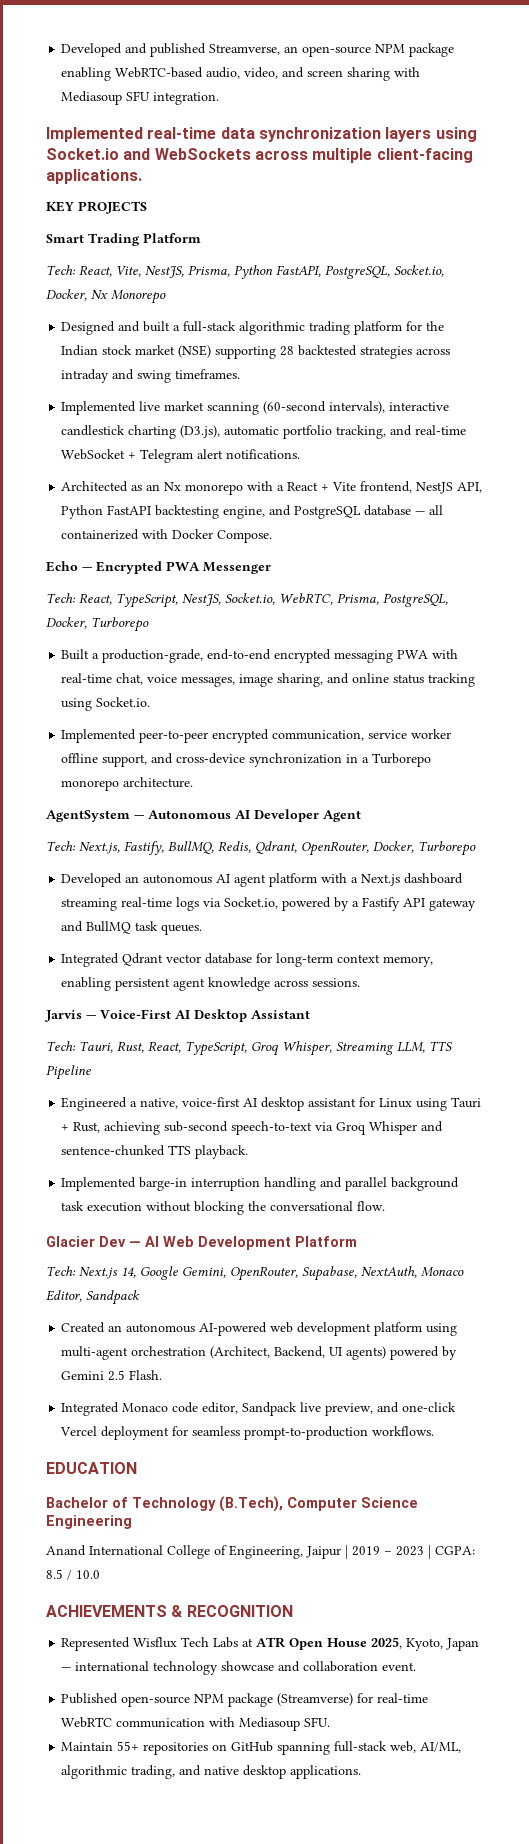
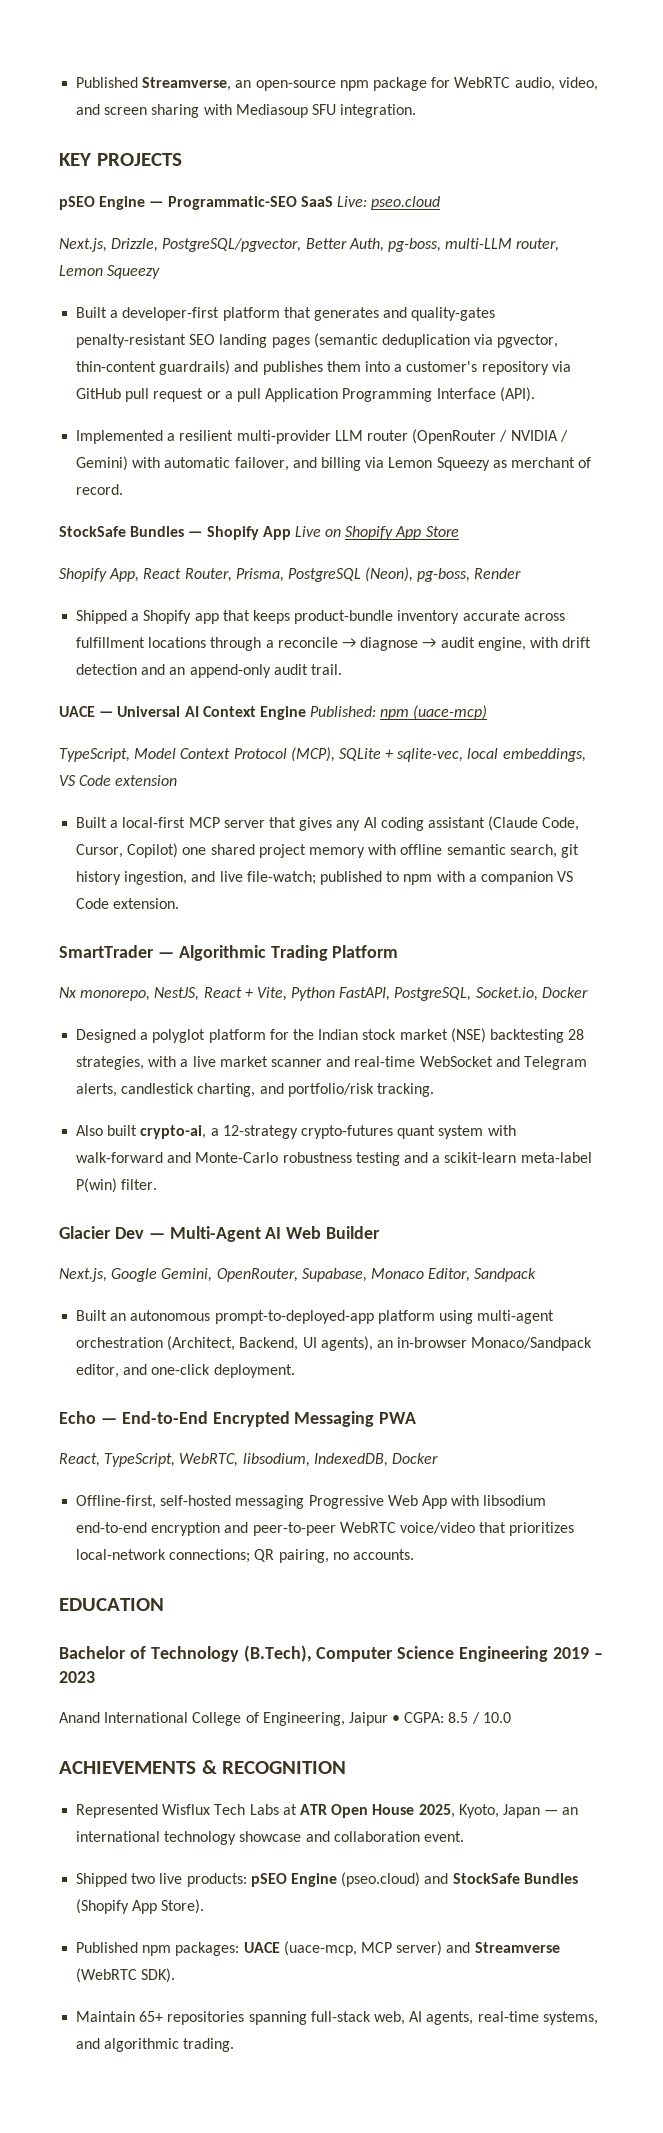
[61,43,455,57] [61,67,204,81] Developed and published Streamverse, an open-source NPM package enabling WebRTC-based -> [76,77,511,91] Published Streamverse, an open-source npm package for WebRTC
[46,127,477,142] [46,148,473,163] [46,169,142,184] [46,201,147,214] [46,233,201,246] [46,265,444,279] [46,289,166,304] [61,321,351,335] Implemented real-time data synchronization layers using Socket.io and WebSockets across multiple client-facing applications. // KEY PROJECTS // Smart Trading Platform // Tech: React, Vite, NestJS, Prisma, Python FastAPI, PostgreSQL, Socket.io, Docker, Nx Monorepo // Designed and built a full-stack algorithmic trading -> [59,153,182,166] [59,196,441,210] [59,238,560,252] [59,265,161,279] [76,307,496,321] [76,333,559,348] [76,360,571,375] [76,387,535,402] [76,429,568,444] [76,456,592,471] [76,484,124,495] [59,526,459,540] [59,567,522,582] [76,610,565,624] [76,637,592,651] [76,664,342,678] [59,705,488,720] [59,747,586,762] [59,775,178,786] [76,816,580,831] [76,843,579,858] [76,871,574,885] [76,898,180,909] [59,945,399,961] [59,987,588,1001] [76,1029,206,1043] KEY PROJECTS // pSEO Engine — Programmatic-SEO SaaS Live: pseo.cloud // Next.js, Drizzle, PostgreSQL/pgvector, Better Auth, pg-boss, multi-LLM router, Lemon Squeezy // Built a developer-first platform that generates and quality-gates penalty-resistant SEO landing pages (semantic deduplication via pgvector, thin-content guardrails) and publishes them into a customer's repository via GitHub pull request or a pull Application Programming Interface (API). // Implemented a resilient multi-provider LLM router (OpenRouter / NVIDIA / Gemini) with automatic failover, and billing via Lemon Squeezy as merchant of record. // StockSafe Bundles — Shopify App Live on Shopify App Store // Shopify App, React Router, Prisma, PostgreSQL (Neon), pg-boss, Render // Shipped a Shopify app that keeps product-bundle inventory accurate across fulfillment locations through a reconcile → diagnose → audit engine, with drift detection and an append-only audit trail. // UACE — Universal AI Context Engine Published: npm (uace-mcp) // TypeScript, Model Context Protocol (MCP), SQLite + sqlite-vec, local embeddings, VS Code extension // Built a local-first MCP server that gives any AI coding assistant (Claude Code, Cursor, Copilot) one shared project memory with offline semantic search, git history ingestion, and live file-watch; published to npm with a companion VS Code extension. // SmartTrader — Algorithmic Trading Platform // Nx monorepo, NestJS, React + Vite, Python FastAPI, PostgreSQL, Socket.io, Docker // Designed a polyglot
[215,345,451,359] [61,369,241,383] [61,401,450,415] [61,425,467,439] [61,449,301,463] [61,481,483,495] [61,505,444,519] [61,529,273,543] [46,561,271,574] [46,593,448,608] [46,617,149,632] [61,649,459,663] [61,673,476,687] [61,697,151,711] [61,729,452,743] [61,753,432,767] [61,777,194,791] [46,809,361,822] [46,841,476,856] [61,873,464,887] [61,897,477,911] [61,921,203,935] [61,953,434,967] [61,977,361,991] [45,1009,310,1022] [46,1041,452,1056] [46,1065,91,1080] [61,1097,482,1111] [61,1121,444,1135] [61,1145,249,1159] [61,1177,460,1191] [61,1201,386,1215] supporting 28 backtested strategies across intraday and swing timeframes. // Implemented live market scanning (60-second intervals), interactive candlestick charting (D3.js), automatic portfolio tracking, and real-time WebSocket + Telegram alert notifications. // Architected as an Nx monorepo with a React + Vite frontend, NestJS API, Python FastAPI backtesting engine, and PostgreSQL database — all containerized with Docker Compose. // Echo — Encrypted PWA Messenger // Tech: React, TypeScript, NestJS, Socket.io, WebRTC, Prisma, PostgreSQL, Docker, Turborepo // Built a production-grade, end-to-end encrypted messaging PWA with real-time chat, voice messages, image sharing, and online status tracking using Socket.io. // Implemented peer-to-peer encrypted communication, service worker offline support, and cross-device synchronization in a Turborepo monorepo architecture. // AgentSystem — Autonomous AI Developer Agent // Tech: Next.js, Fastify, BullMQ, Redis, Qdrant, OpenRouter, Docker, Turborepo // Developed an autonomous AI agent platform with a Next.js dashboard streaming real-time logs via Socket.io, powered by a Fastify API gateway and BullMQ task queues. // Integrated Qdrant vector database for long-term context memory, enabling persistent agent knowledge across sessions. // Jarvis — Voice-First AI Desktop Assistant // Tech: Tauri, Rust, React, TypeScript, Groq Whisper, Streaming LLM, TTS Pipeline // Engineered a native, voice-first AI desktop assistant for Linux using Tauri + Rust, achieving sub-second speech-to-text via Groq Whisper and sentence-chunked TTS playback. // Implemented barge-in interruption handling and parallel background task execution without blocking the conversational flow. -> [489,1029,585,1043] [76,1056,587,1070] [76,1083,434,1097] [76,1125,516,1139] [76,1152,592,1166] [76,1178,158,1193] backtesting 28 strategies, with a live market scanner and real-time WebSocket and Telegram alerts, candlestick charting, and portfolio/risk tracking. // Also built crypto-ai, a 12-strategy crypto-futures quant system with walk-forward and Monte-Carlo robustness testing and a scikit-learn meta-label P(win) filter.
(141, 1244) none -> [169,1226,261,1242] Multi-Agent
[198,1236,357,1250] [46,1266,136,1279] Development Platform // Tech: Next.js 14, -> [326,1226,381,1239] [59,1268,107,1282] Builder // Next.js,
[361,1266,417,1278] NextAuth, -> (367, 1275) none
[61,1322,372,1336] Created an autonomous AI-powered web development -> [76,1310,374,1324] Built an autonomous prompt-to-deployed-app
[346,1346,458,1360] [61,1370,163,1381] [61,1402,457,1416] [60,1426,435,1440] agents) powered by Gemini 2.5 Flash. // Integrated Monaco code editor, Sandpack live preview, and one-click Vercel deployment for seamless prompt-to-production workflows. -> [320,1336,593,1351] [76,1364,295,1378] [59,1411,417,1427] [59,1453,438,1467] [76,1495,547,1509] [76,1522,575,1536] [76,1549,414,1563] agents), an in-browser Monaco/Sandpack editor, and one-click deployment. // Echo — End-to-End Encrypted Messaging PWA // React, TypeScript, WebRTC, libsodium, IndexedDB, Docker // Offline-first, self-hosted messaging Progressive Web App with libsodium end-to-end encryption and peer-to-peer WebRTC voice/video that prioritizes local-network connections; QR pairing, no accounts.
(132, 1522) none -> [553,1647,603,1659] [59,1671,95,1683] 2019 – 2023
[345,1545,431,1559] | 2019 – 2023 | -> [392,1715,401,1723] •
(72, 1669) none -> [562,1807,579,1815] an
[61,1693,429,1707] [61,1717,331,1731] [61,1741,462,1755] [61,1765,362,1779] Published open-source NPM package (Streamverse) for real-time WebRTC communication with Mediasoup SFU. // Maintain 55+ repositories on GitHub spanning full-stack web, AI/ML, algorithmic trading, and native desktop applications. -> [76,1872,578,1887] [76,1899,205,1914] [76,1941,560,1956] [76,1968,176,1983] [76,2011,598,2025] [76,2038,235,2052] Shipped two live products: pSEO Engine (pseo.cloud) and StockSafe Bundles (Shopify App Store). // Published npm packages: UACE (uace-mcp, MCP server) and Streamverse (WebRTC SDK). // Maintain 65+ repositories spanning full-stack web, AI agents, real-time systems, and algorithmic trading.

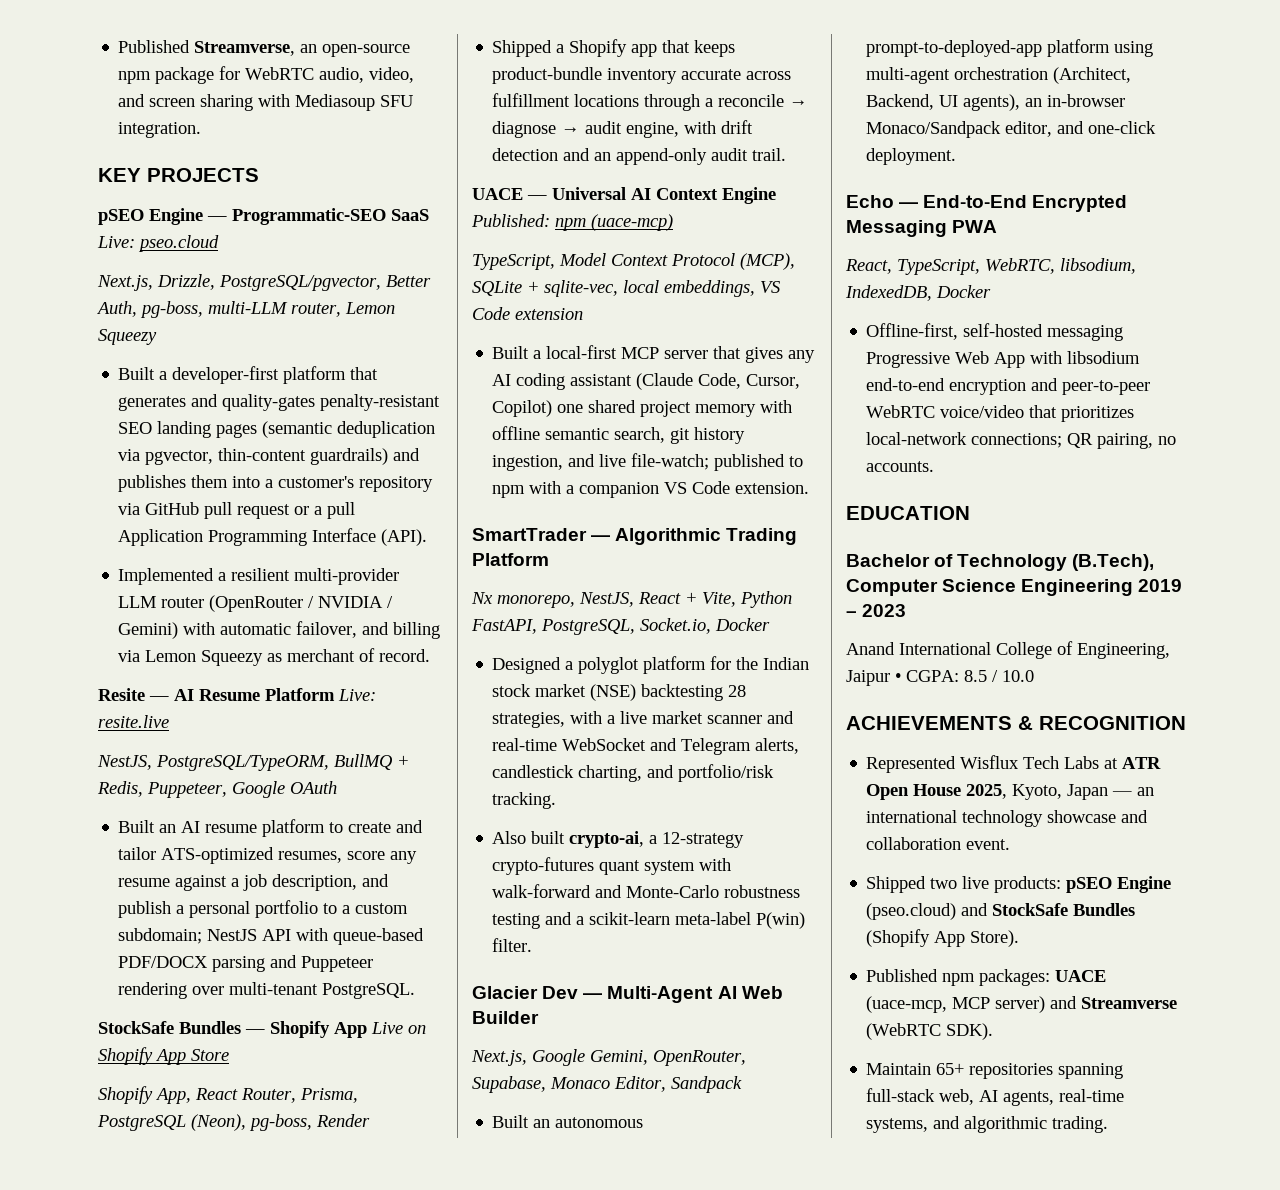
(124, 489) none -> [98,688,376,701] [98,715,169,728] [97,754,409,771] [97,781,337,798] [118,819,424,837] [118,847,418,864] [118,874,390,891] [118,900,409,918] [118,928,425,945] [118,955,374,972] [118,982,416,999] // Resite — AI Resume Platform Live: resite.live // NestJS, PostgreSQL/TypeORM, BullMQ + Redis, Puppeteer, Google OAuth // Built an AI resume platform to create and tailor ATS-optimized resumes, score any resume against a job description, and publish a personal portfolio to a custom subdomain; NestJS API with queue-based PDF/DOCX parsing and Puppeteer rendering over multi-tenant PostgreSQL.

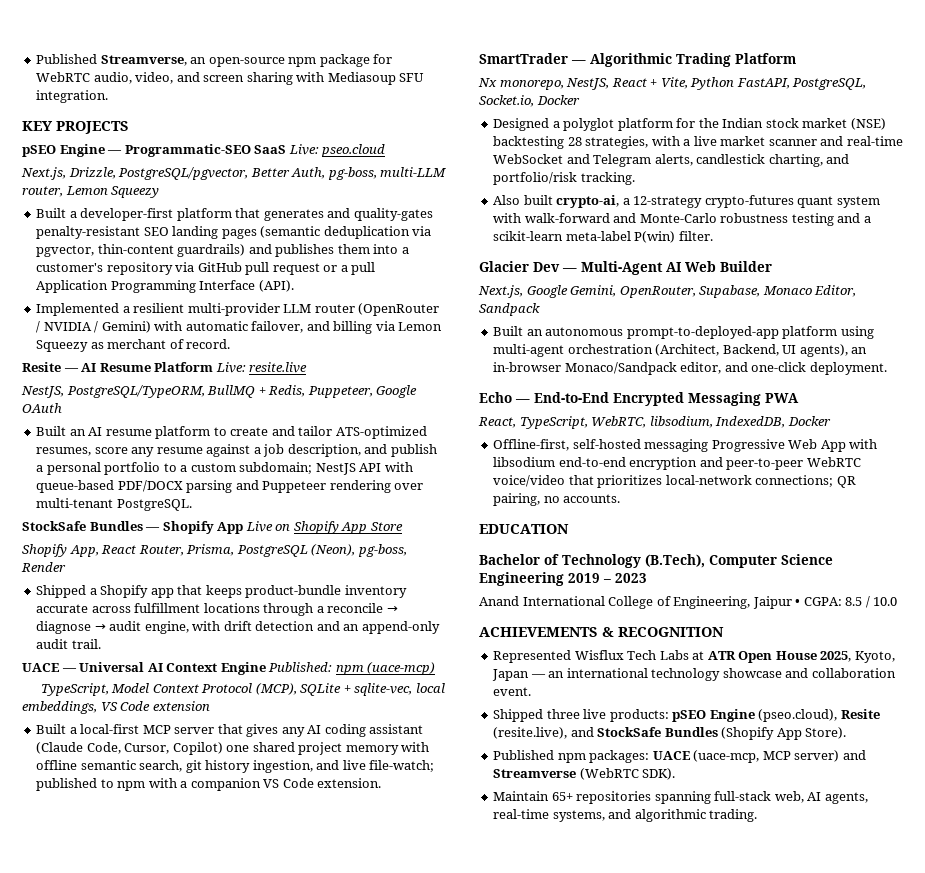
[930,878,958,889] two -> [546,709,580,719] three
[866,903,957,920] (pseo.cloud) -> [758,709,880,722] [493,727,568,739] (pseo.cloud), Resite (resite.live),

